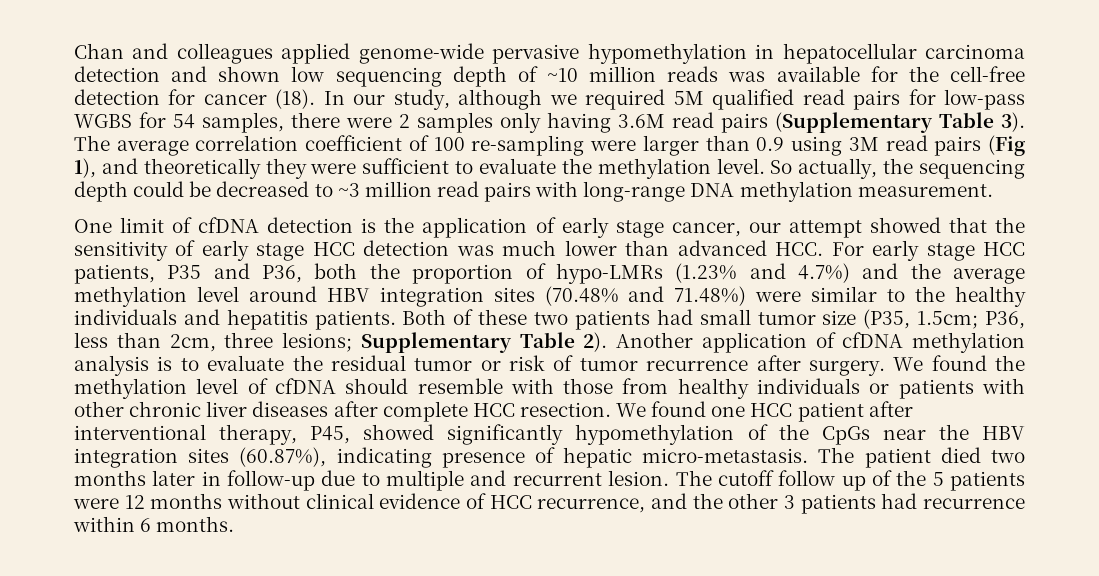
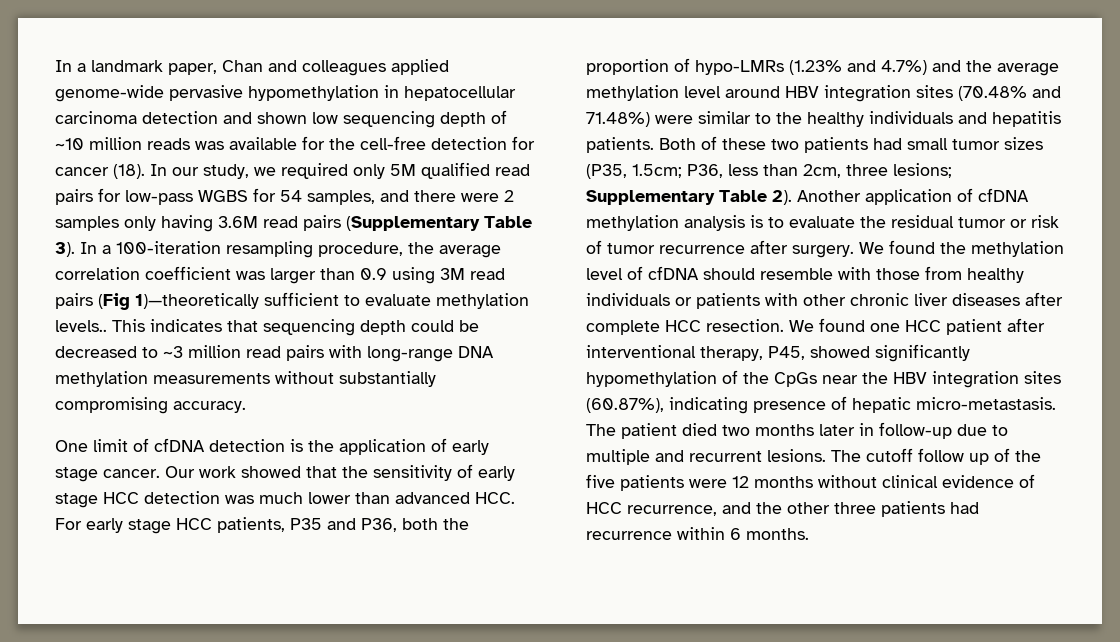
(74, 51) none -> [55,60,217,75] In a landmark paper,
[458,89,543,110] although -> (249, 171) none
(666, 99) none -> [353,164,385,179] only
(284, 122) none -> [380,190,409,202] and
[74,135,637,156] The average correlation coefficient of 100 re-sampling were -> [80,241,501,258] [55,266,265,280] In a 100-iteration resampling procedure, the average correlation coefficient was
[74,158,914,179] 1), and theoretically they were sufficient to evaluate the methylation level. So actually, the -> [135,292,529,309] [55,319,258,332] 1)—theoretically sufficient to evaluate methylation levels.. This indicates that
[857,184,993,197] measurement. -> [153,371,436,387] [55,397,246,414] measurements without substantially compromising accuracy.
[671,220,862,238] cancer, our attempt -> [103,466,236,478] cancer. Our work
[822,310,857,325] size -> [1004,137,1043,150] sizes
[608,470,670,486] lesion. -> [767,449,826,462] lesions.
[932,472,944,486] 5 -> [586,474,615,488] five
[783,495,795,509] 3 -> [834,502,876,514] three

